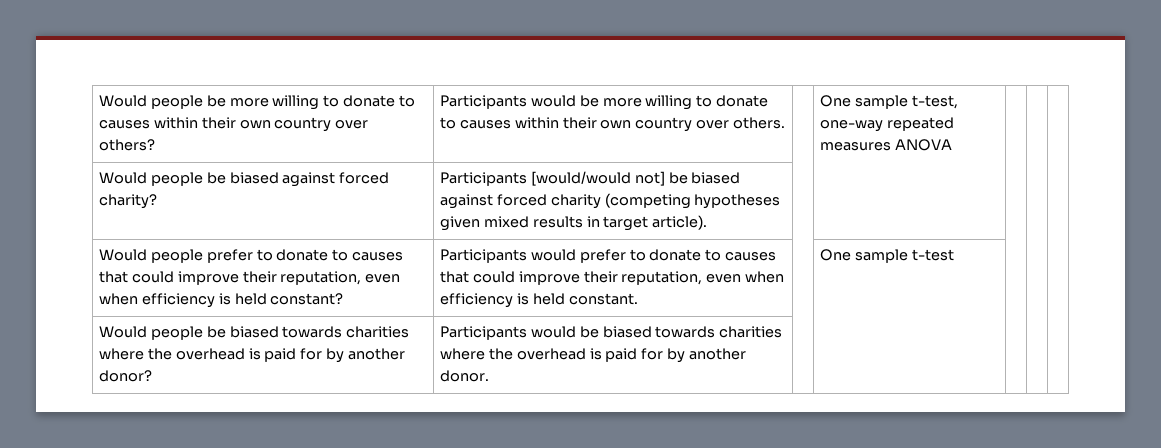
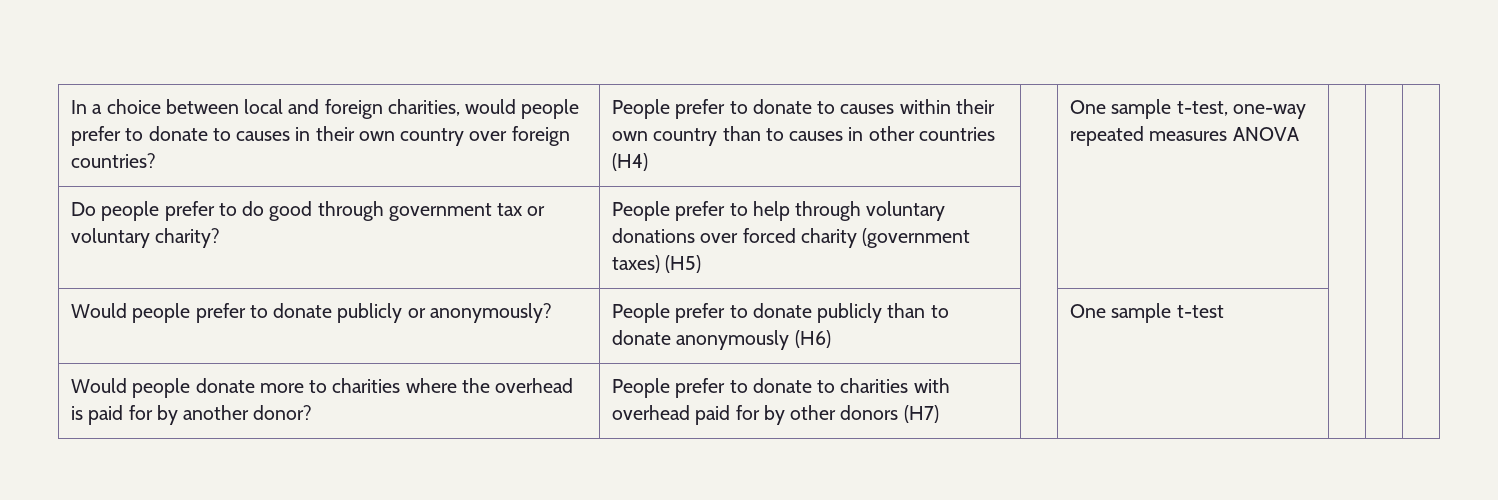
[98,95,416,110] [98,117,369,132] [98,139,155,151] [439,95,769,110] [439,117,786,132] Would people be more willing to donate to causes within their own country over others? | Participants would be more willing to donate to causes within their own country over others. -> [71,99,580,119] [71,126,570,146] [71,153,157,168] [612,99,995,119] [612,126,995,146] [612,153,649,171] In a choice between local and foreign charities, would people prefer to donate to causes in their own country over foreign countries? | People prefer to donate to causes within their own country than to causes in other countries (H4)
[98,172,390,187] [98,194,157,209] [439,171,741,186] [439,193,781,209] [439,215,708,231] Would people be biased against forced charity? | Participants [would/would not] be biased against forced charity (competing hypotheses given mixed results in target article). -> [71,201,546,221] [71,228,221,248] [612,201,946,221] [612,228,971,248] [612,255,702,273] Do people prefer to do good through government tax or voluntary charity? | People prefer to help through voluntary donations over forced charity (government taxes) (H5)
[332,249,404,261] [98,271,401,285] [98,293,344,308] [439,249,777,263] [439,271,785,285] [439,293,638,308] to causes that could improve their reputation, even when efficiency is held constant? | Participants would prefer to donate to causes that could improve their reputation, even when efficiency is held constant. -> [337,303,552,323] [612,303,949,323] [612,330,831,350] publicly or anonymously? | People prefer to donate publicly than to donate anonymously (H6)
[206,326,343,338] be biased towards -> [195,378,328,393] donate more to
[439,326,783,340] [439,348,747,363] [439,370,489,382] Participants would be biased towards charities where the overhead is paid for by another donor. -> [612,378,950,398] [612,405,939,425] People prefer to donate to charities with overhead paid for by other donors (H7)

